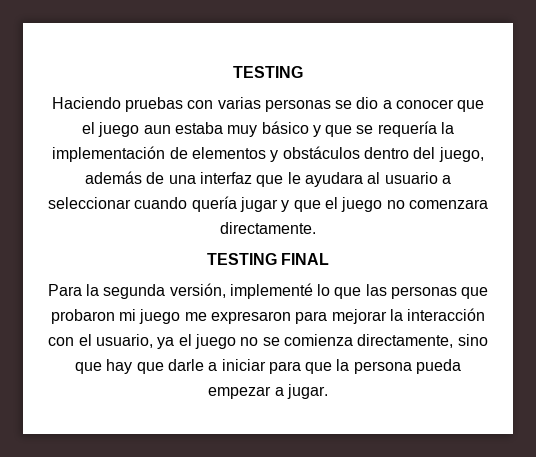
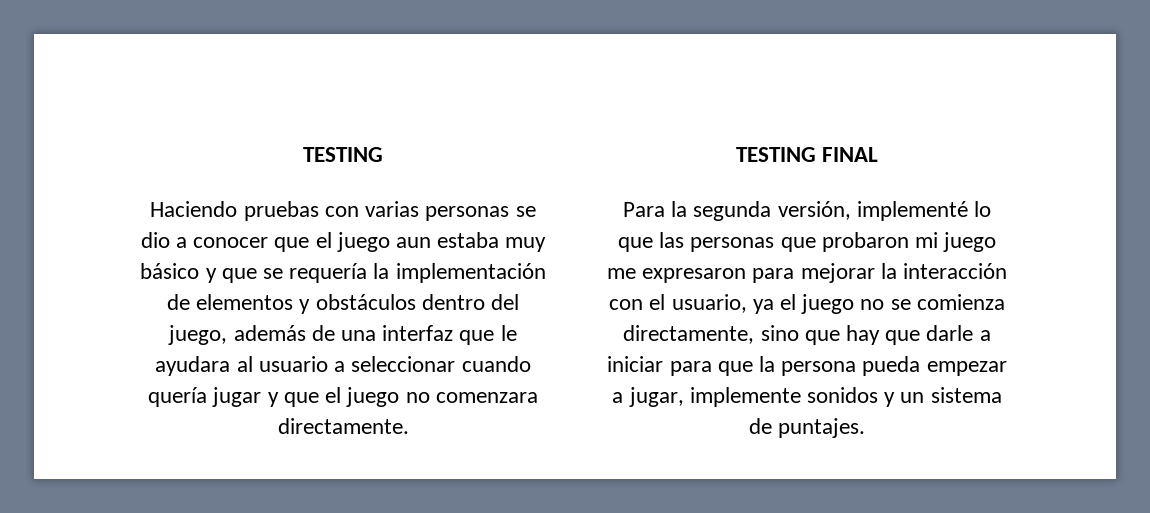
[286,384,328,399] jugar. -> [628,387,1002,407] [748,418,866,438] jugar, implemente sonidos y un sistema de puntajes.

